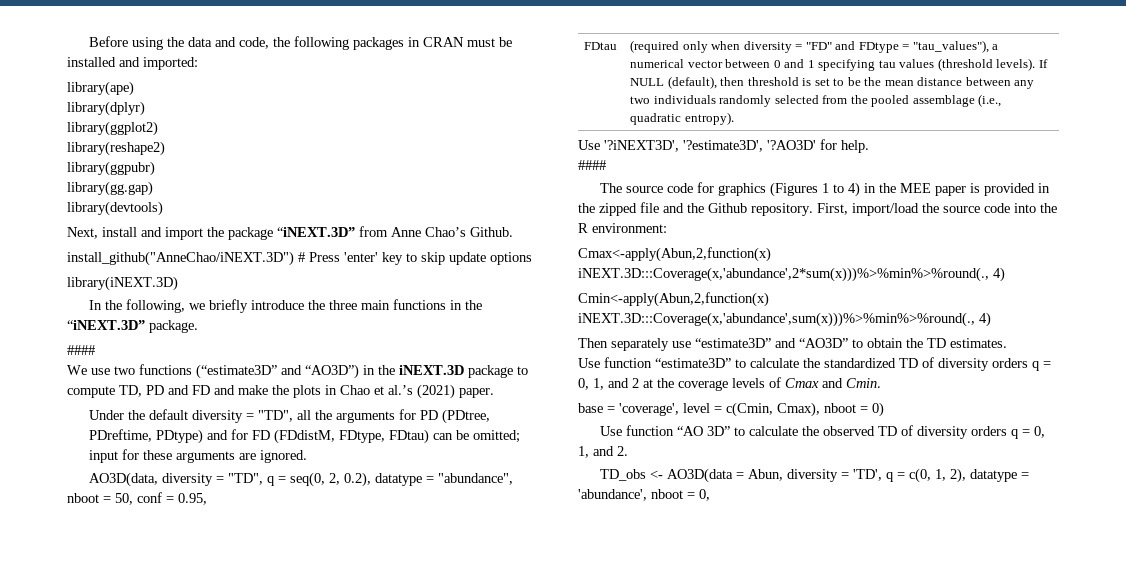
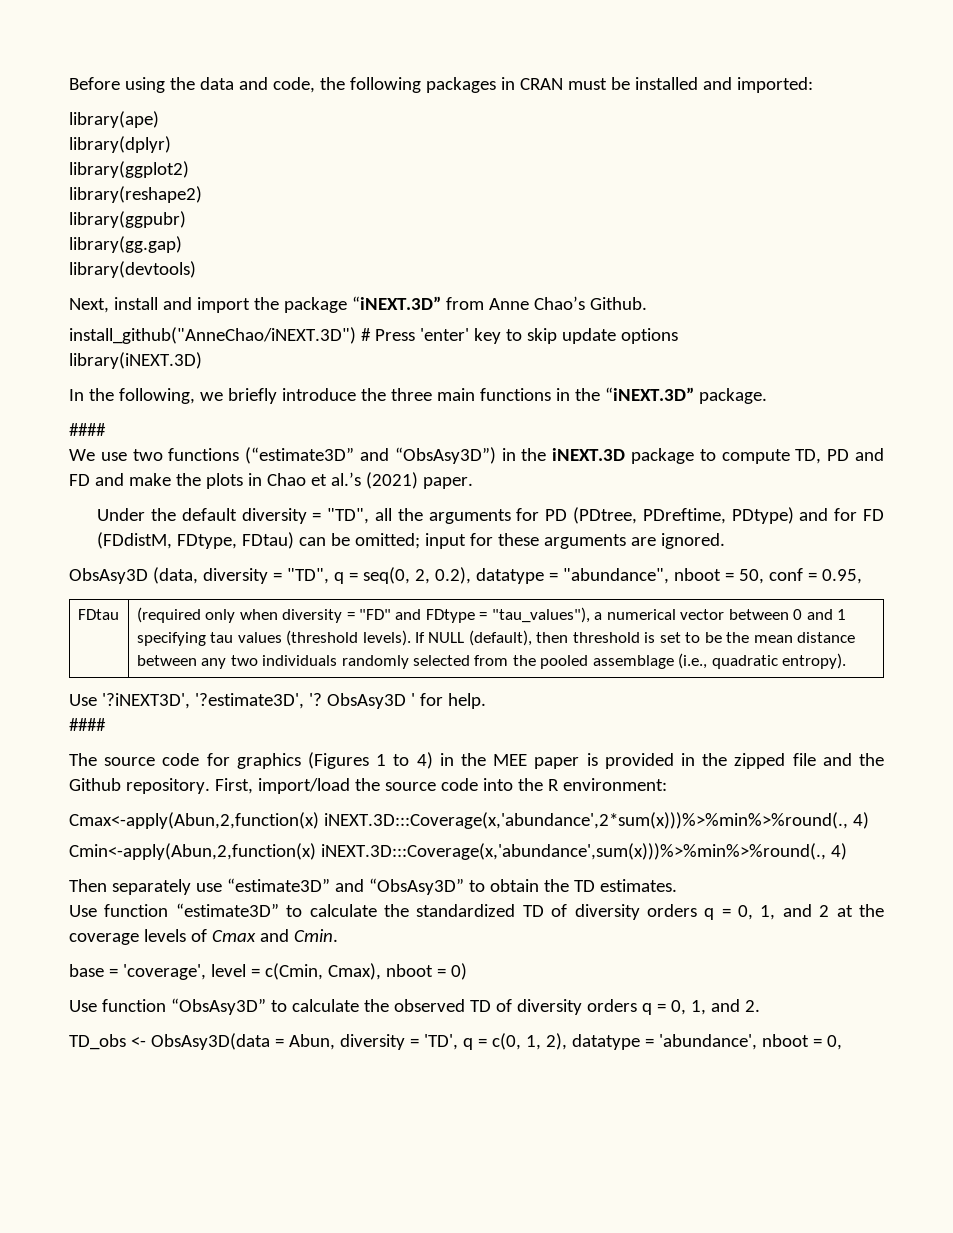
[305,364,359,379] “AO3D”) -> [394,447,496,464] “ObsAsy3D”)
[88,472,158,487] AO3D(data, -> [69,567,198,584] ObsAsy3D (data,
[767,140,816,150] '?AO3D' -> [308,693,415,709] '? ObsAsy3D '
[799,338,848,348] “AO3D” -> [368,878,464,895] “ObsAsy3D”
[676,426,730,436] “AO 3D” -> [170,998,266,1015] “ObsAsy3D”
[666,468,733,483] AO3D(data -> [150,1033,270,1050] ObsAsy3D(data

